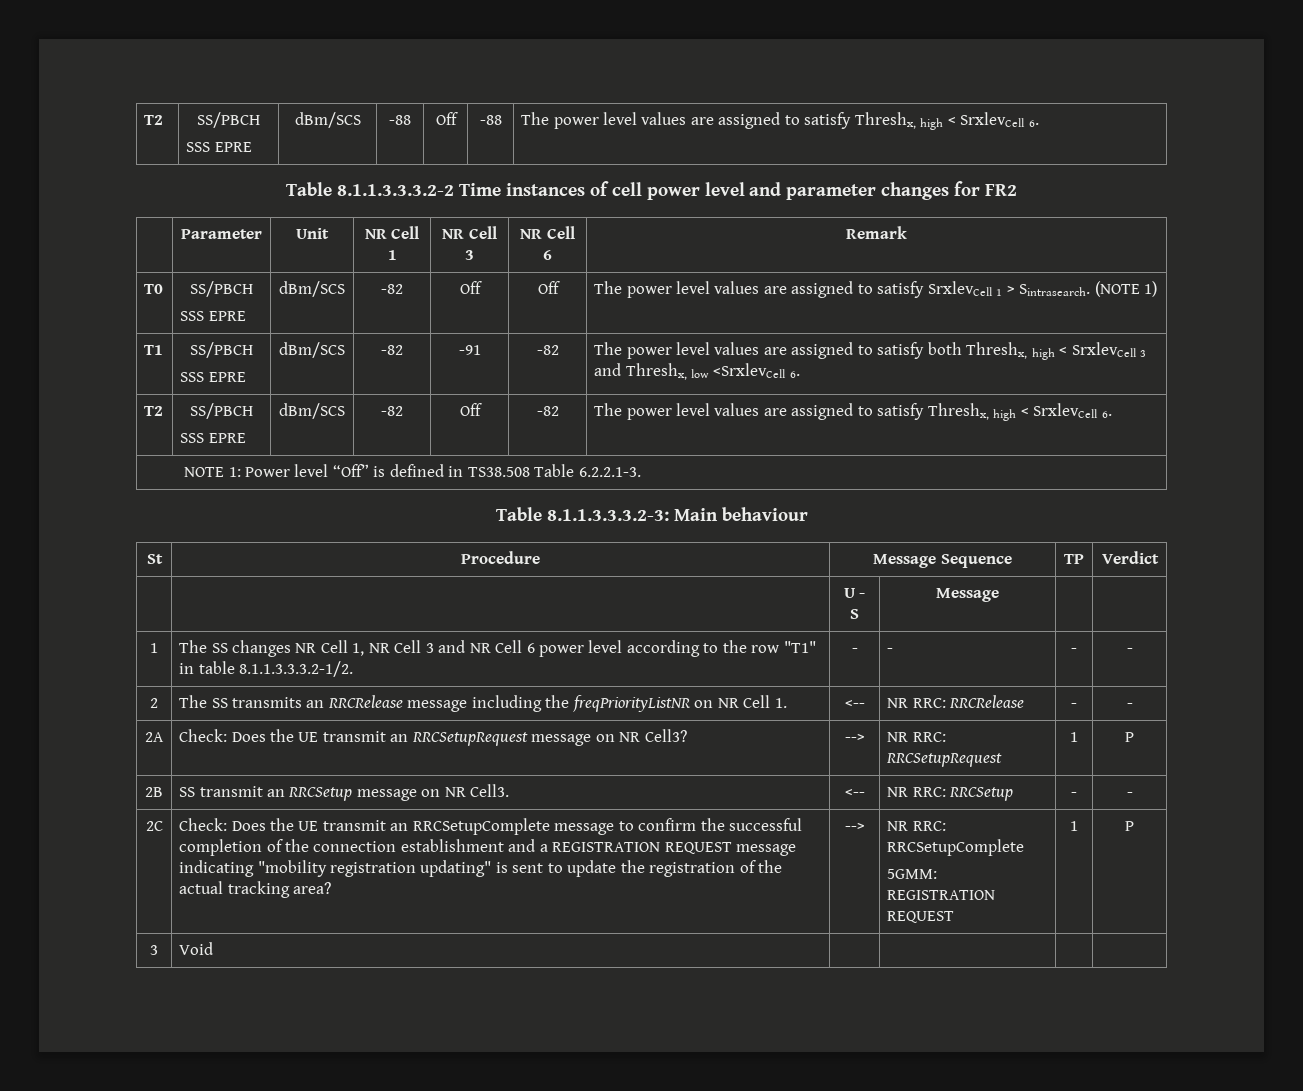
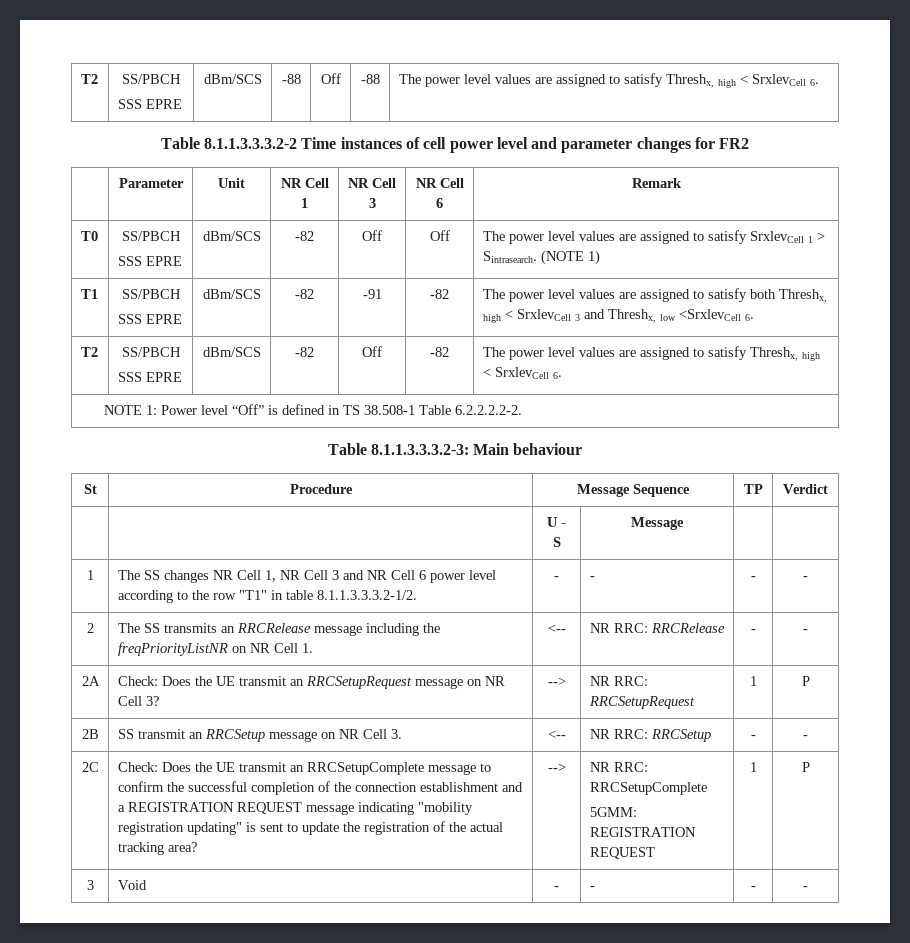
[467,464,641,477] TS38.508 Table 6.2.2.1-3. -> [343,405,523,415] TS 38.508-1 Table 6.2.2.2.2-2.
[644,729,687,742] Cell3? -> [117,696,159,706] Cell 3?
[470,784,510,797] Cell3. -> [362,729,402,739] Cell 3.
(214, 948) | | | -> [554,886,559,890] [589,886,595,890] [750,886,756,890] [803,886,808,890] - | - | - | -

